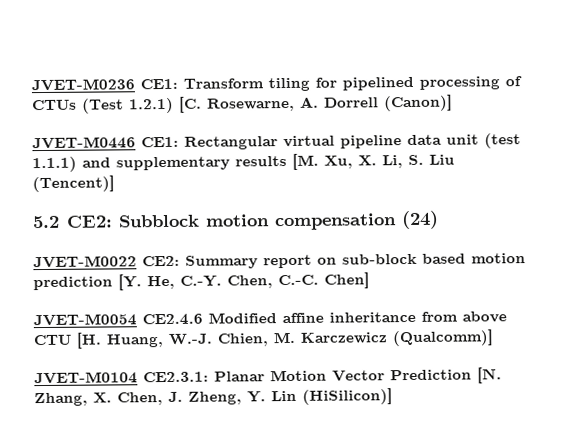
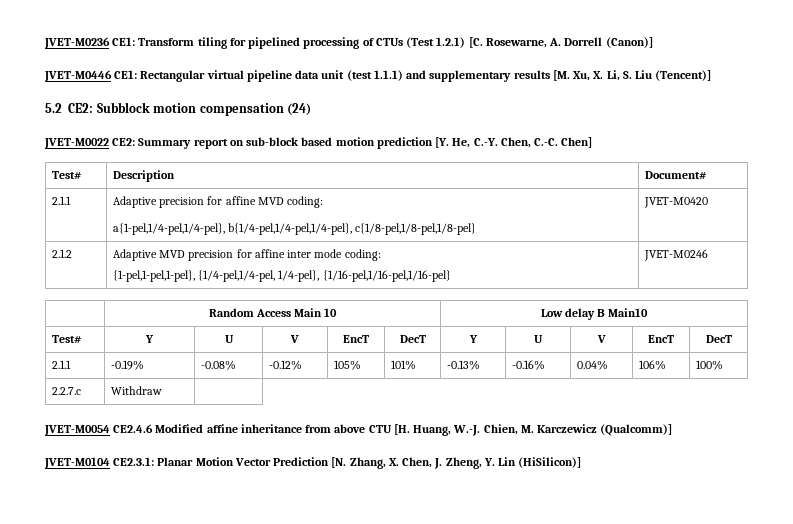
(370, 280) none -> [51,171,82,179] [112,170,175,182] [644,171,707,179] [51,196,71,205] [112,196,324,208] [112,223,477,235] [643,197,708,208] [51,249,72,258] [112,249,381,261] [112,270,451,282] [643,249,708,261] [208,308,338,317] [540,308,649,320] [51,335,82,343] [145,335,154,343] [224,335,234,343] [290,335,299,343] [343,335,369,343] [399,335,426,343] [468,335,478,343] [534,335,543,343] [596,335,606,343] [648,335,674,343] [705,335,732,343] [51,360,71,369] [110,360,144,370] [200,360,236,370] [268,360,302,370] [333,360,361,370] [390,360,416,370] [446,360,480,370] [511,360,545,370] [576,360,608,370] [638,360,666,370] [695,360,723,370] [51,387,81,395] [110,386,162,395] // Test# | Description | Document# // 2.1.1 | Adaptive precision for affine MVD coding: // a{1-pel,1/4-pel,1/4-pel}, b{1/4-pel,1/4-pel,1/4-pel}, c{1/8-pel,1/8-pel,1/8-pel} | JVET-M0420 // 2.1.2 | Adaptive MVD precision for affine inter mode coding: // {1-pel,1-pel,1-pel}, {1/4-pel,1/4-pel, 1/4-pel}, {1/16-pel,1/16-pel,1/16-pel} | JVET-M0246 // | Random Access Main 10 | Low delay B Main10 // Test# | Y | U | V | EncT | DecT | Y | U | V | EncT | DecT // 2.1.1 | -0.19% | -0.08% | -0.12% | 105% | 101% | -0.13% | -0.16% | 0.04% | 106% | 100% // 2.2.7.c | Withdraw |

